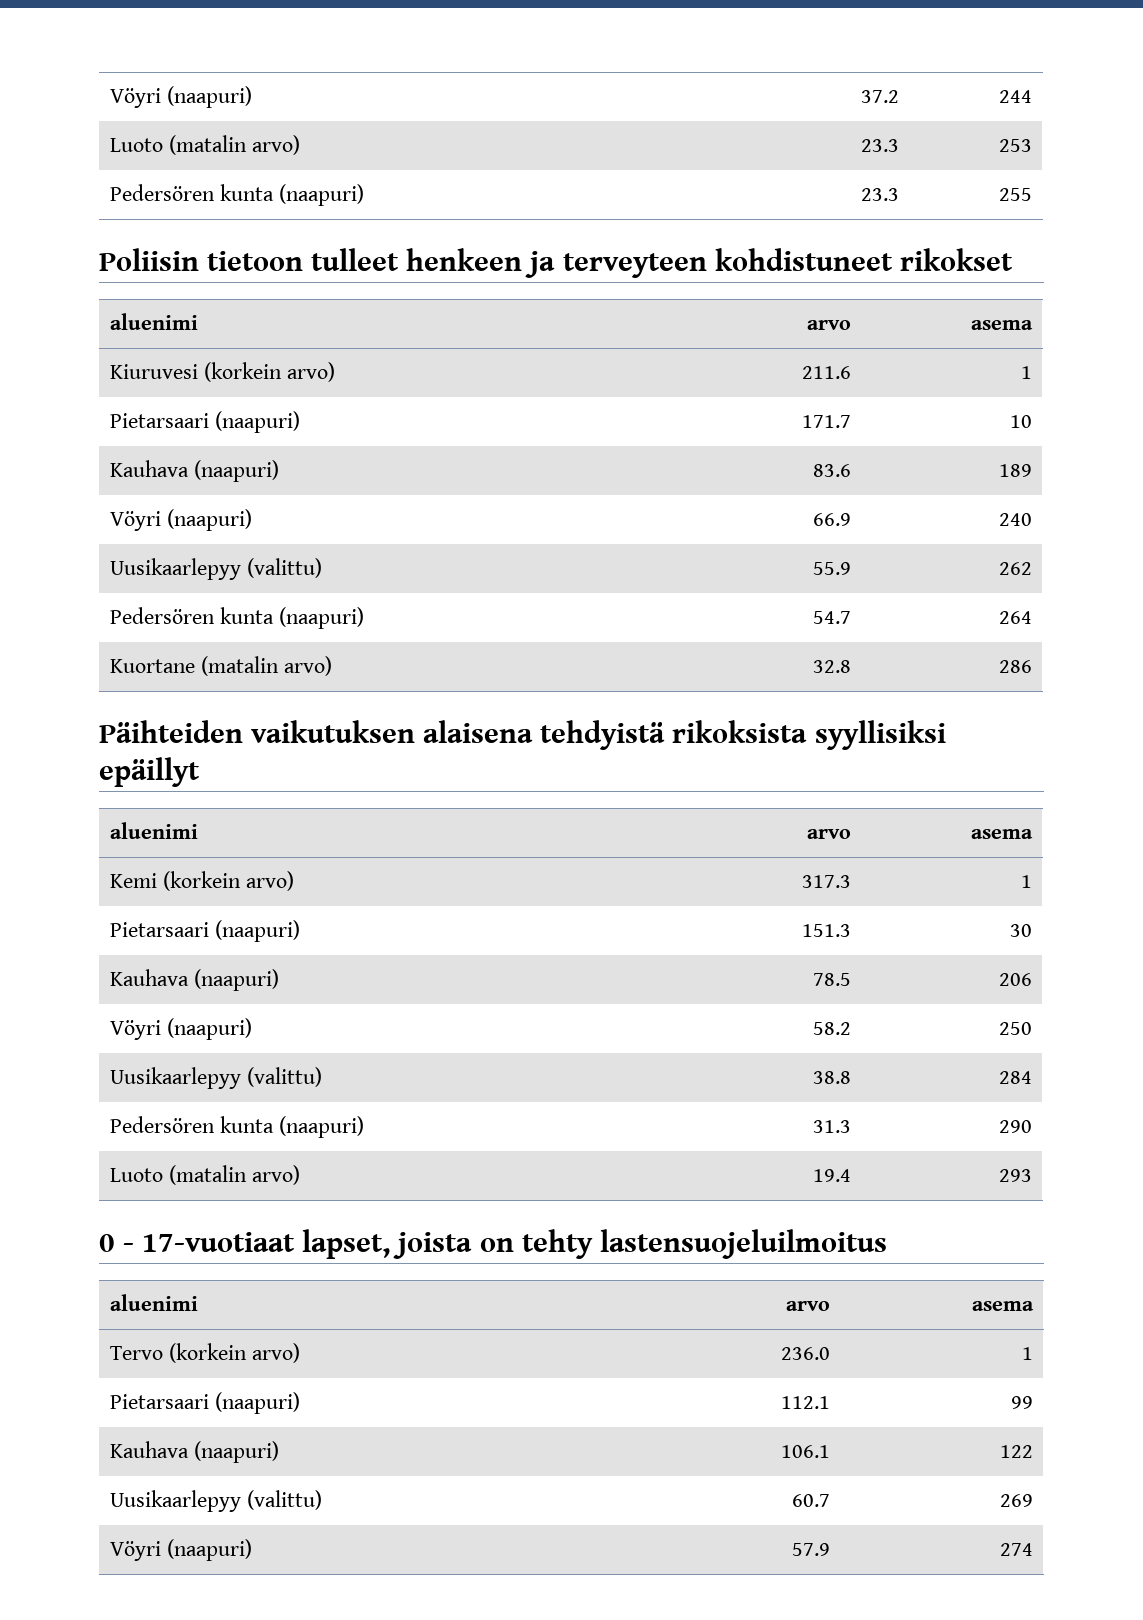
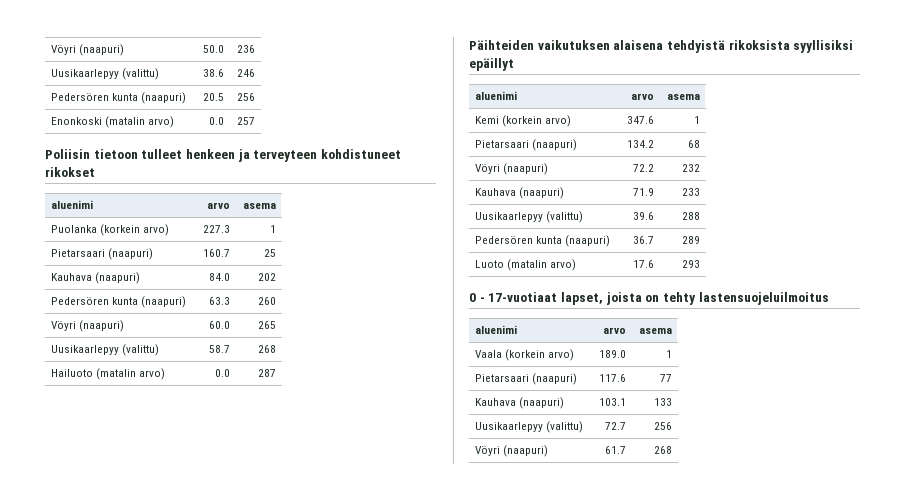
[110,86,252,108] [860,90,899,103] [998,90,1032,103] [110,135,300,155] [860,139,899,152] [998,139,1032,152] [110,184,364,206] [860,188,899,201] [998,188,1032,201] Vöyri (naapuri) | 37.2 | 244 // Luoto (matalin arvo) | 23.3 | 253 // Pedersören kunta (naapuri) | 23.3 | 255 -> [51,44,125,56] [202,45,224,53] [236,45,255,53] [51,68,160,80] [202,69,224,77] [236,69,255,77] [51,92,187,104] [202,93,224,101] [236,93,255,101] [51,116,175,128] [208,117,224,125] [236,117,255,125] Vöyri (naapuri) | 50.0 | 236 // Uusikaarlepyy (valittu) | 38.6 | 246 // Pedersören kunta (naapuri) | 20.5 | 256 // Enonkoski (matalin arvo) | 0.0 | 257
[110,362,335,382] [801,366,851,379] [1020,366,1032,379] [110,411,300,433] [801,415,851,428] [1009,415,1032,428] [110,460,279,482] [812,464,851,477] [998,464,1032,477] [110,509,252,531] [812,513,851,526] [998,513,1032,526] [110,558,322,580] [812,562,851,575] [998,562,1032,575] [110,607,364,629] [812,611,851,624] [998,611,1032,624] [110,656,332,676] [812,660,851,673] [998,660,1032,673] Kiuruvesi (korkein arvo) | 211.6 | 1 // Pietarsaari (naapuri) | 171.7 | 10 // Kauhava (naapuri) | 83.6 | 189 // Vöyri (naapuri) | 66.9 | 240 // Uusikaarlepyy (valittu) | 55.9 | 262 // Pedersören kunta (naapuri) | 54.7 | 264 // Kuortane (matalin arvo) | 32.8 | 286 -> [51,224,170,236] [202,225,230,233] [269,225,276,233] [51,248,154,260] [202,249,230,257] [263,249,276,257] [51,272,141,284] [208,273,230,281] [257,273,276,281] [51,296,187,308] [208,297,230,305] [257,297,276,305] [51,320,125,332] [208,321,230,329] [257,321,276,329] [51,344,160,356] [208,345,230,353] [257,345,276,353] [51,368,166,380] [214,369,230,377] [257,369,276,377] Puolanka (korkein arvo) | 227.3 | 1 // Pietarsaari (naapuri) | 160.7 | 25 // Kauhava (naapuri) | 84.0 | 202 // Pedersören kunta (naapuri) | 63.3 | 260 // Vöyri (naapuri) | 60.0 | 265 // Uusikaarlepyy (valittu) | 58.7 | 268 // Hailuoto (matalin arvo) | 0.0 | 287
[801,875,851,888] [1020,875,1032,888] [110,920,300,942] [801,924,851,937] [1009,924,1032,937] [110,969,279,991] [812,973,851,986] [998,973,1032,986] [110,1018,252,1040] [812,1022,851,1035] [998,1022,1032,1035] [110,1067,322,1089] [812,1071,851,1084] [998,1071,1032,1084] [110,1116,364,1138] [812,1120,851,1133] [998,1120,1032,1133] [110,1165,300,1185] [812,1169,851,1182] 317.3 | 1 // Pietarsaari (naapuri) | 151.3 | 30 // Kauhava (naapuri) | 78.5 | 206 // Vöyri (naapuri) | 58.2 | 250 // Uusikaarlepyy (valittu) | 38.8 | 284 // Pedersören kunta (naapuri) | 31.3 | 290 // Luoto (matalin arvo) | 19.4 -> [626,116,654,124] [693,116,700,124] [475,139,578,151] [626,140,654,148] [687,140,700,148] [475,163,549,175] [632,164,654,172] [681,164,700,172] [475,187,565,199] [632,188,654,196] [681,188,700,196] [475,211,584,223] [632,212,654,220] [681,212,700,220] [475,235,611,247] [632,236,654,244] [681,236,700,244] [475,259,577,271] [632,260,654,268] 347.6 | 1 // Pietarsaari (naapuri) | 134.2 | 68 // Vöyri (naapuri) | 72.2 | 232 // Kauhava (naapuri) | 71.9 | 233 // Uusikaarlepyy (valittu) | 39.6 | 288 // Pedersören kunta (naapuri) | 36.7 | 289 // Luoto (matalin arvo) | 17.6
[110,1343,300,1363] [780,1347,830,1360] [1021,1347,1033,1360] [110,1392,300,1414] [780,1396,830,1409] [1010,1396,1033,1409] [110,1441,279,1463] [780,1445,830,1458] [999,1445,1033,1458] [110,1490,322,1512] [791,1494,830,1507] [999,1494,1033,1507] [110,1539,252,1561] [791,1543,830,1556] [999,1543,1033,1556] Tervo (korkein arvo) | 236.0 | 1 // Pietarsaari (naapuri) | 112.1 | 99 // Kauhava (naapuri) | 106.1 | 122 // Uusikaarlepyy (valittu) | 60.7 | 269 // Vöyri (naapuri) | 57.9 | 274 -> [475,349,575,361] [598,350,626,358] [665,350,672,358] [475,373,578,385] [598,374,626,382] [659,374,672,382] [475,397,565,409] [598,398,626,406] [653,398,672,406] [475,421,584,433] [604,422,626,430] [653,422,672,430] [475,445,549,457] [604,446,626,454] [653,446,672,454] Vaala (korkein arvo) | 189.0 | 1 // Pietarsaari (naapuri) | 117.6 | 77 // Kauhava (naapuri) | 103.1 | 133 // Uusikaarlepyy (valittu) | 72.7 | 256 // Vöyri (naapuri) | 61.7 | 268

